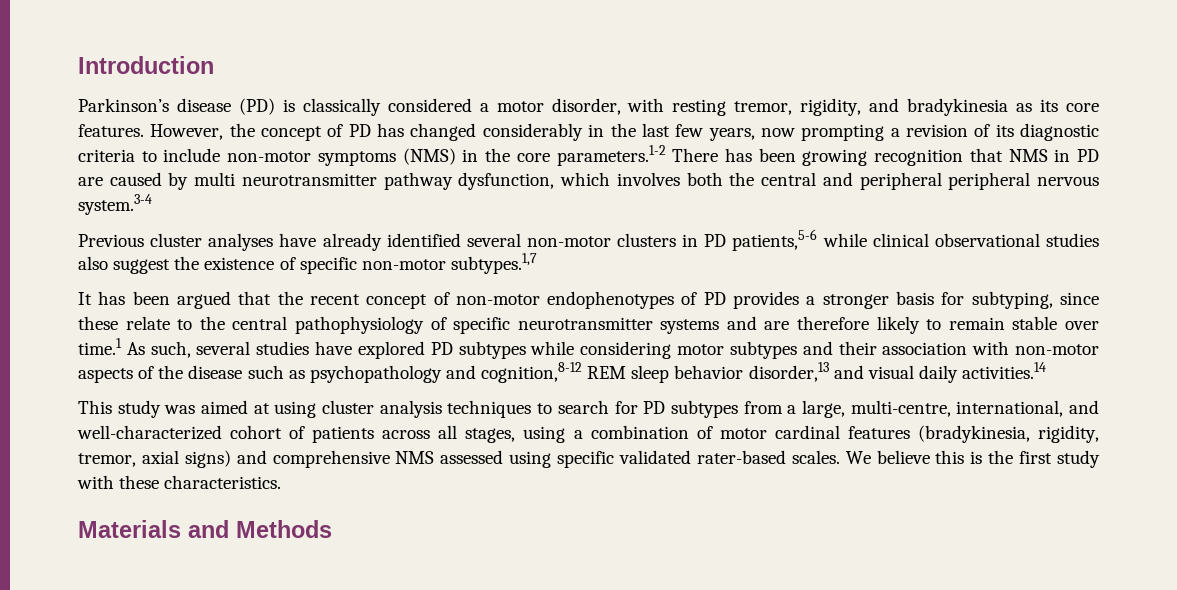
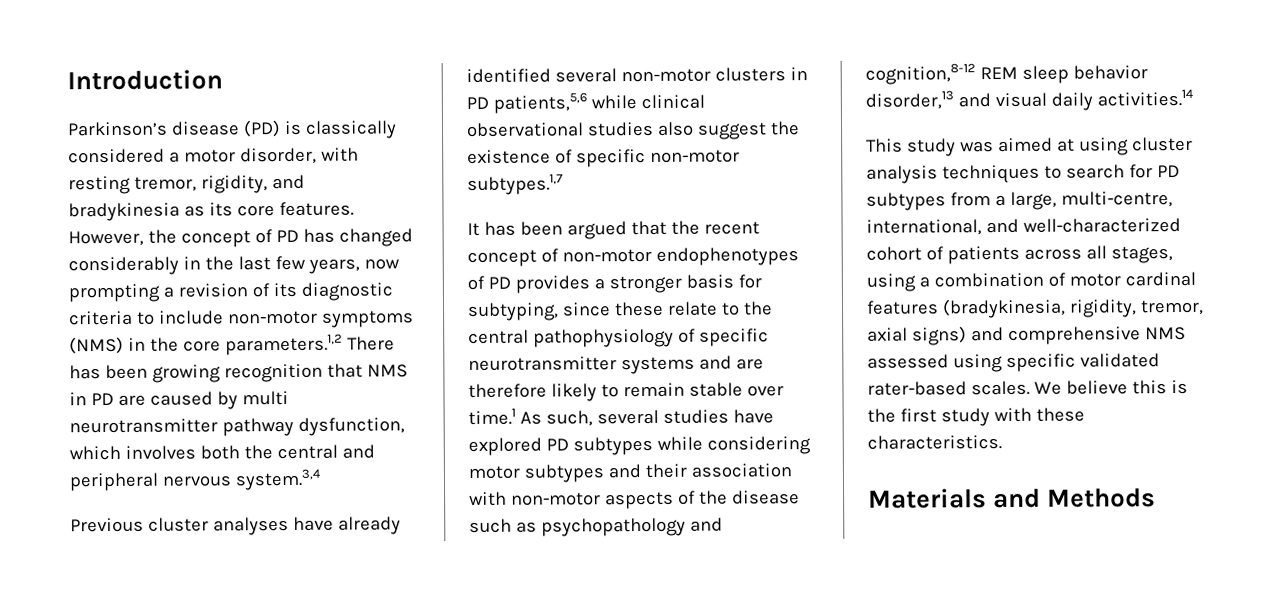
[556,145,666,166] parameters.1-2 -> [224,333,343,356] parameters.1,2
[948,172,1099,190] [78,194,152,215] peripheral nervous system.3-4 -> [161,468,321,491] nervous system.3,4
[732,229,818,251] patients,5-6 -> [492,92,587,114] patients,5,6

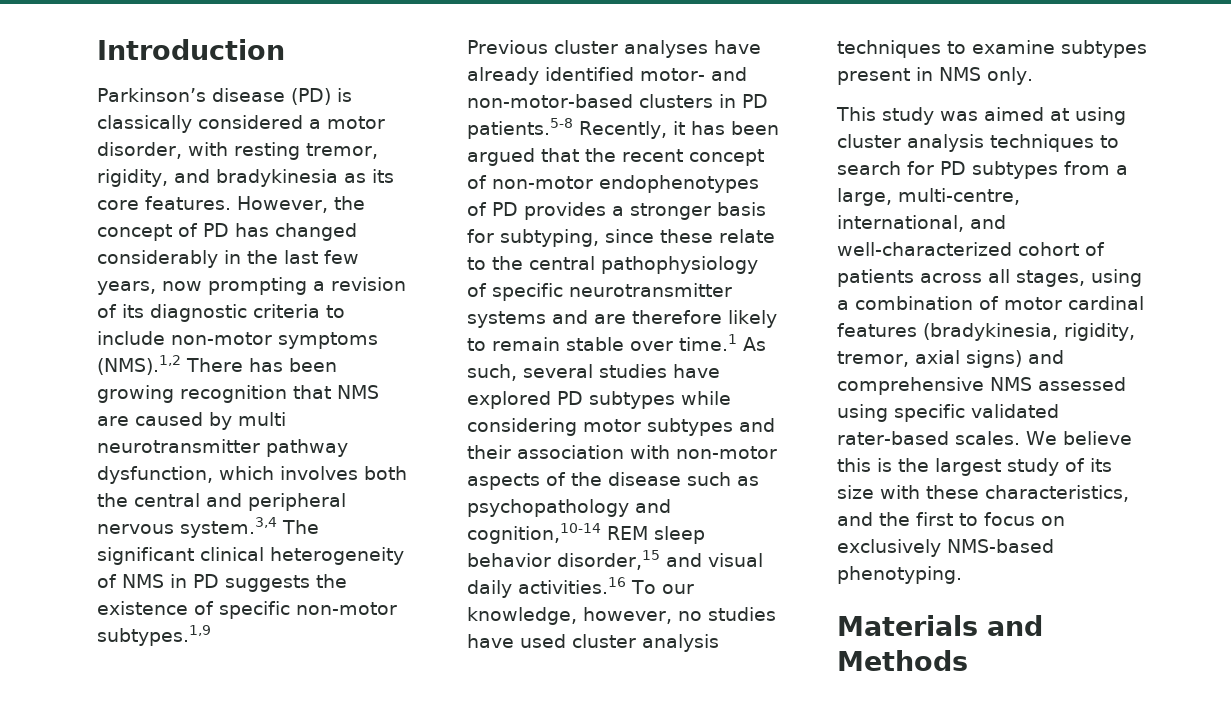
[69,333,343,356] (NMS) in the core parameters.1,2 -> [97,355,181,375] (NMS).1,2
[69,392,114,406] in PD -> (379, 392) none
(321, 479) none -> [282,520,319,534] [97,547,404,565] [97,574,347,592] [97,601,397,619] [97,625,211,646] The significant clinical heterogeneity of NMS in PD suggests the existence of specific non-motor subtypes.1,9
[554,67,808,83] [466,92,705,114] [466,121,800,140] [467,148,740,168] [467,173,563,195] [467,222,480,236] several non-motor clusters in PD patients,5,6 while clinical observational studies also suggest the existence of specific non-motor subtypes.1,7 // It -> [640,67,747,81] [467,94,768,108] [467,118,685,139] motor- and non-motor-based clusters in PD patients.5-8 Recently, it
[865,63,976,85] cognition,8-12 -> [467,523,601,544] cognition,10-14
[865,90,954,110] disorder,13 -> [557,550,660,570] disorder,15
[1096,88,1193,107] activities.14 -> [518,577,694,594] [467,607,776,625] [467,634,719,652] [837,40,1147,58] [837,67,1033,85] activities.16 To our knowledge, however, no studies have used cluster analysis techniques to examine subtypes present in NMS only.
[899,407,1085,427] [867,434,1002,450] first study with these characteristics. -> [935,458,1112,476] [837,485,1129,502] [837,512,1065,526] [837,539,1054,557] [837,566,962,584] largest study of its size with these characteristics, and the first to focus on exclusively NMS-based phenotyping.

